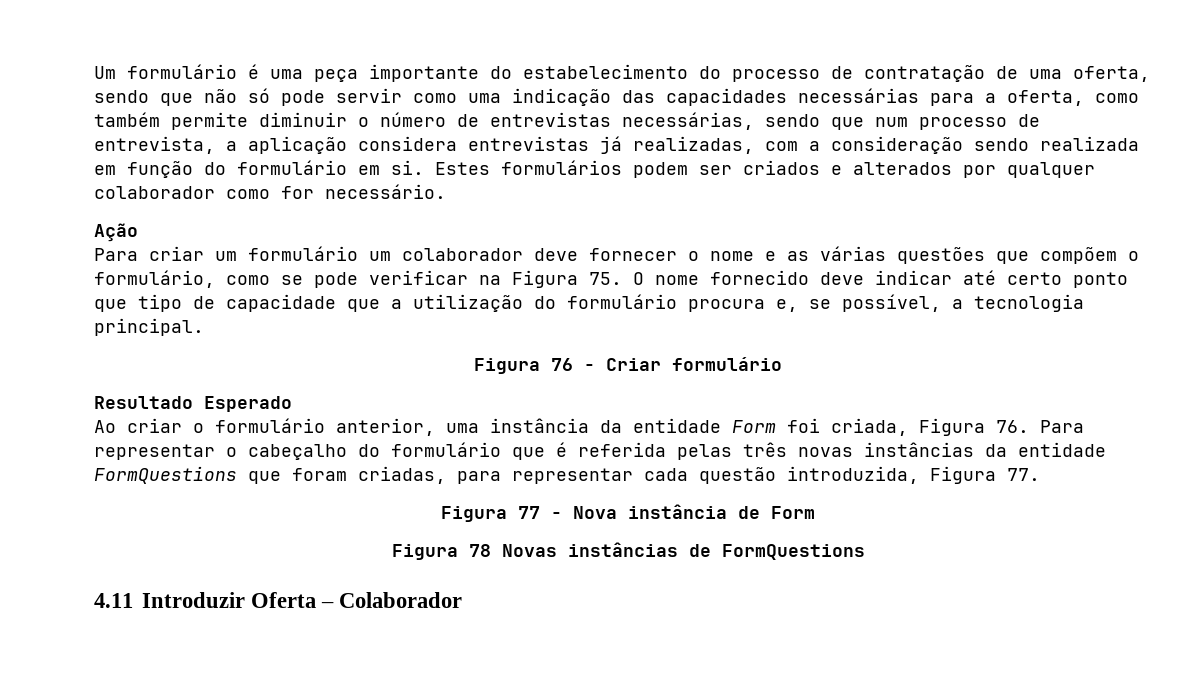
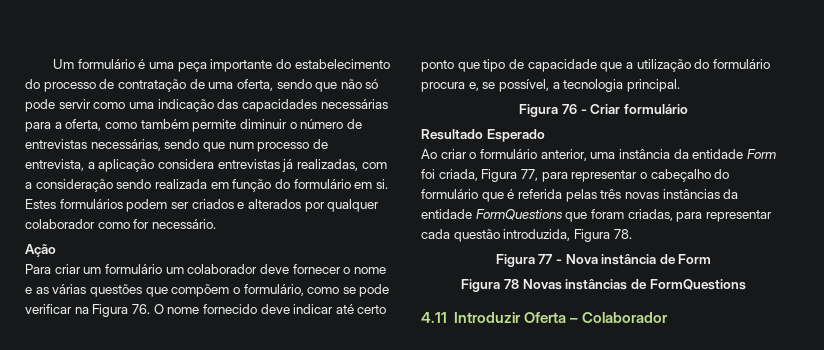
[589,272,622,285] 75. -> [131,304,150,314] 76.
[996,420,1084,433] 76. Para -> [520,169,568,182] 77, para
[1007,468,1040,481] 77. -> [613,229,632,239] 78.

